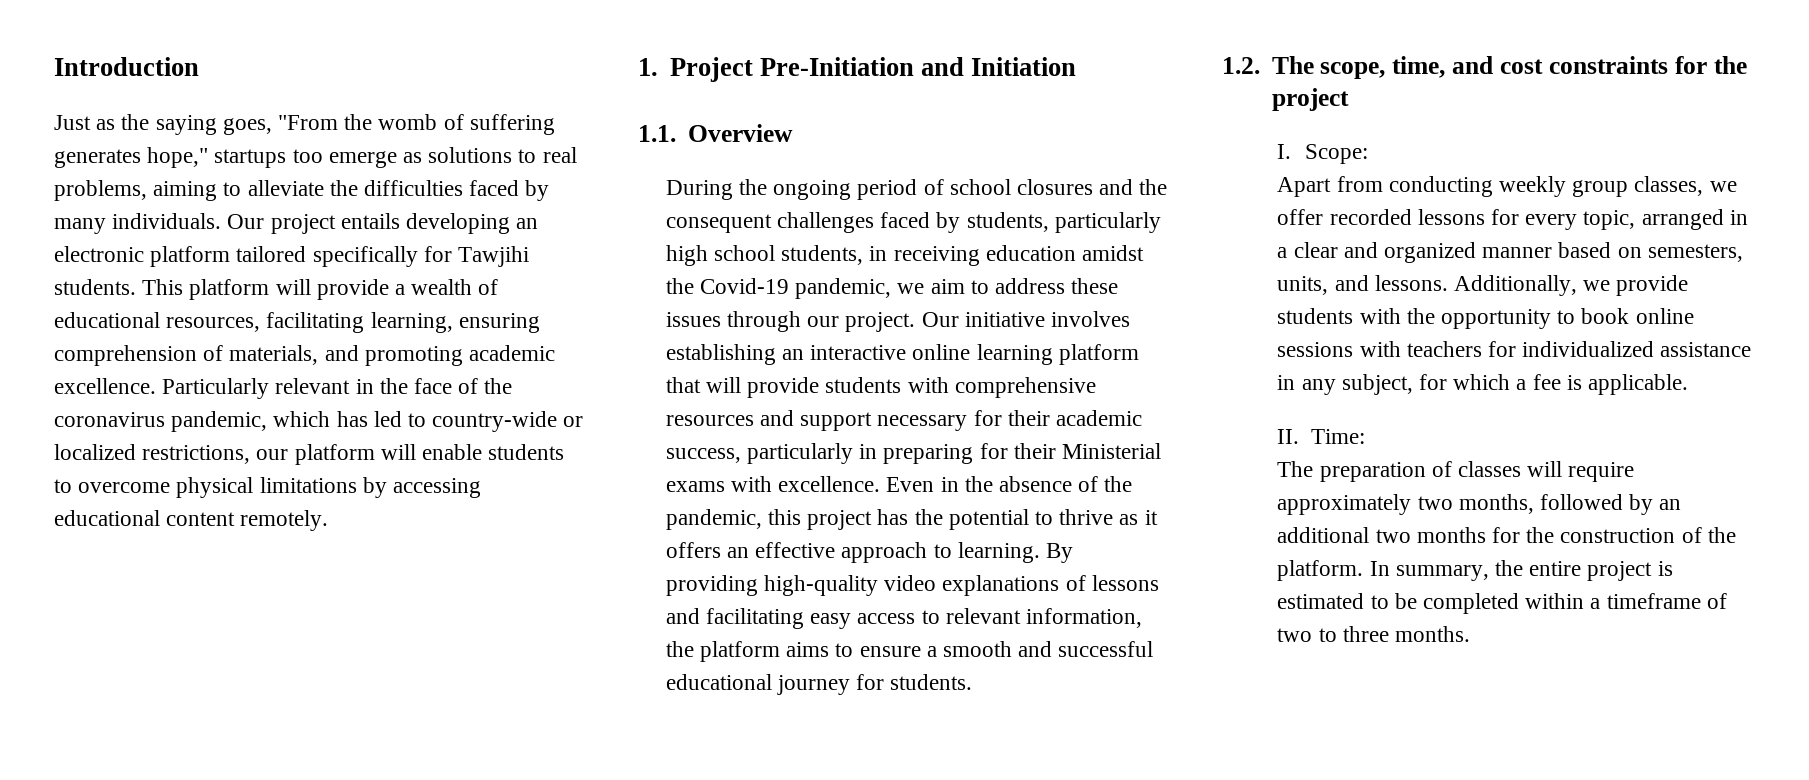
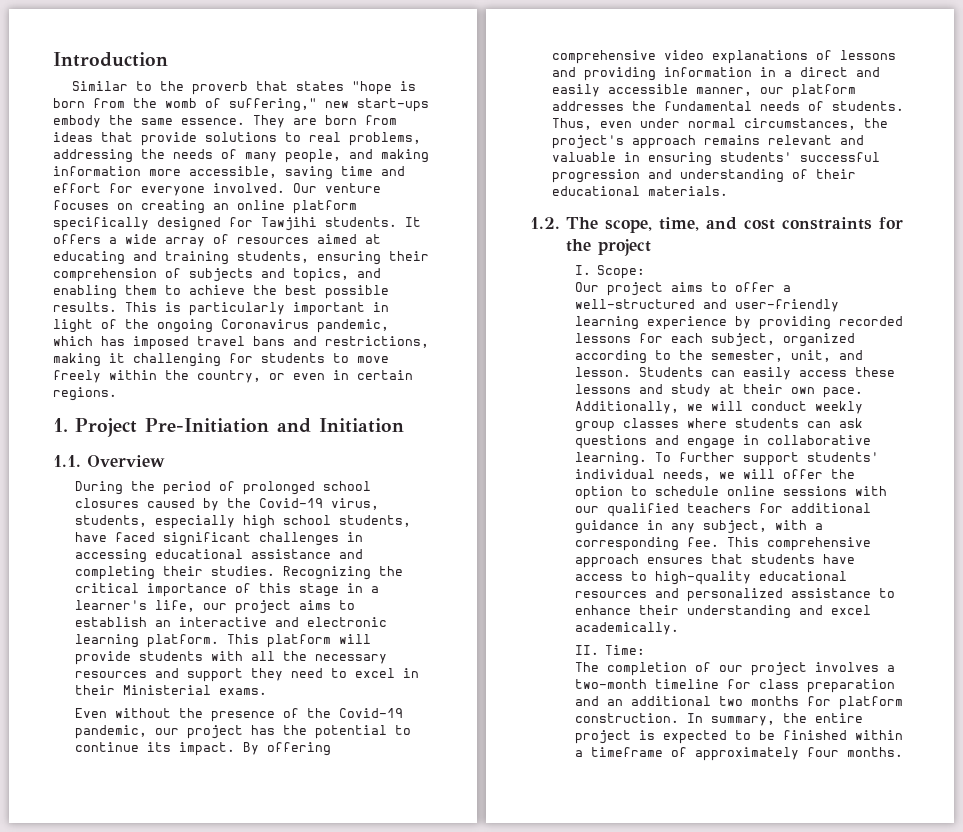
[54,114,555,135] [54,147,577,168] [54,180,550,201] [54,213,539,234] [54,246,530,267] [54,279,499,300] [54,312,540,333] [54,345,556,366] [54,378,513,399] [54,411,584,432] [54,444,565,465] [54,477,482,498] [54,510,329,531] Just as the saying goes, "From the womb of suffering generates hope," startups too emerge as solutions to real problems, aiming to alleviate the difficulties faced by many individuals. Our project entails developing an electronic platform tailored specifically for Tawjihi students. This platform will provide a wealth of educational resources, facilitating learning, ensuring comprehension of materials, and promoting academic excellence. Particularly relevant in the face of the coronavirus pandemic, which has led to country-wide or localized restrictions, our platform will enable students to overcome physical limitations by accessing educational content remotely. -> [72,81,417,95] [53,98,429,112] [53,115,397,128] [53,132,421,146] [53,149,429,163] [53,166,405,180] [53,183,381,196] [53,200,357,214] [53,217,421,231] [53,234,381,247] [53,251,429,265] [53,268,381,282] [53,285,389,299] [53,302,389,316] [53,319,389,333] [53,336,429,350] [53,353,389,367] [53,370,413,383] [53,387,117,401] Similar to the proverb that states "hope is born from the womb of suffering," new start-ups embody the same essence. They are born from ideas that provide solutions to real problems, addressing the needs of many people, and making information more accessible, saving time and effort for everyone involved. Our venture focuses on creating an online platform specifically designed for Tawjihi students. It offers a wide array of resources aimed at educating and training students, ensuring their comprehension of subjects and topics, and enabling them to achieve the best possible results. This is particularly important in light of the ongoing Coronavirus pandemic, which has imposed travel bans and restrictions, making it challenging for students to move freely within the country, or even in certain regions.
[773,180,852,200] ongoing -> (156, 486) none
(944, 187) none -> [243,481,316,495] prolonged
[1099,179,1168,195] [665,212,1161,233] [665,245,1144,266] [665,278,1119,299] [665,311,1130,332] [665,344,1139,365] [665,377,1096,398] [665,410,1142,431] [665,443,1161,464] [665,476,1133,492] [665,509,801,530] and the consequent challenges faced by students, particularly high school students, in receiving education amidst the Covid-19 pandemic, we aim to address these issues through our project. Our initiative involves establishing an interactive online learning platform that will provide students with comprehensive resources and support necessary for their academic success, particularly in preparing for their Ministerial exams with excellence. Even in the absence of the pandemic, this -> [147,498,380,511] [75,515,412,529] [75,532,364,546] [75,549,364,563] [75,566,404,580] [75,583,380,597] [75,600,356,614] [75,617,388,627] [75,634,372,648] [75,651,388,665] [75,668,420,682] [75,685,268,695] [75,708,404,722] [75,725,180,739] caused by the Covid-19 virus, students, especially high school students, have faced significant challenges in accessing educational assistance and completing their studies. Recognizing the critical importance of this stage in a learner's life, our project aims to establish an interactive and electronic learning platform. This platform will provide students with all the necessary resources and support they need to excel in their Ministerial exams. // Even without the presence of the Covid-19 pandemic, our
[1059,509,1158,525] [665,542,1073,563] [665,575,878,596] thrive as it offers an effective approach to learning. By providing high-quality -> [75,742,332,756] [552,50,657,64] continue its impact. By offering comprehensive
[705,608,1142,629] [665,641,1154,662] [665,674,973,695] facilitating easy access to relevant information, the platform aims to ensure a smooth and successful educational journey for students. -> [584,67,881,81] [552,84,857,98] [552,101,905,111] [552,118,889,130] [552,135,865,149] [552,152,881,166] [552,169,857,183] [552,186,729,196] providing information in a direct and easily accessible manner, our platform addresses the fundamental needs of students. Thus, even under normal circumstances, the project's approach remains relevant and valuable in ensuring students' successful progression and understanding of their educational materials.
[1277,176,1737,197] [1277,209,1748,230] [1277,242,1743,263] [1277,275,1689,296] [1277,308,1694,329] [1277,341,1752,357] [1277,374,1689,395] [1277,429,1365,444] [1277,461,1635,482] [1277,494,1654,515] Apart from conducting weekly group classes, we offer recorded lessons for every topic, arranged in a clear and organized manner based on semesters, units, and lessons. Additionally, we provide students with the opportunity to book online sessions with teachers for individualized assistance in any subject, for which a fee is applicable. // II. Time: // The preparation of classes will require approximately two months, followed by -> [574,282,791,296] [574,299,839,312] [574,316,903,330] [574,333,855,347] [574,350,863,364] [574,367,895,380] [574,384,863,398] [574,401,863,414] [574,418,863,432] [574,435,871,449] [574,452,879,466] [574,469,855,481] [574,486,887,500] [574,503,871,517] [574,520,823,534] [574,537,871,551] [574,554,855,568] [574,571,847,585] [574,588,895,602] [574,605,871,619] [574,622,679,635] [574,645,646,655] [574,662,895,676] [574,679,895,693] [574,696,599,706] Our project aims to offer a well-structured and user-friendly learning experience by providing recorded lessons for each subject, organized according to the semester, unit, and lesson. Students can easily access these lessons and study at their own pace. Additionally, we will conduct weekly group classes where students can ask questions and engage in collaborative learning. To further support students' individual needs, we will offer the option to schedule online sessions with our qualified teachers for additional guidance in any subject, with a corresponding fee. This comprehensive approach ensures that students have access to high-quality educational resources and personalized assistance to enhance their understanding and excel academically. // II. Time: // The completion of our project involves a two-month timeline for class preparation and
[1526,527,1736,543] [1277,560,1364,581] the construction of the platform. -> [838,696,903,710] [574,713,679,723] platform construction.
[1277,593,1365,609] estimated -> [662,730,727,744] expected
[1423,593,1520,614] completed -> [782,730,847,740] finished
[1277,626,1389,642] two to three -> [694,747,839,761] approximately four

